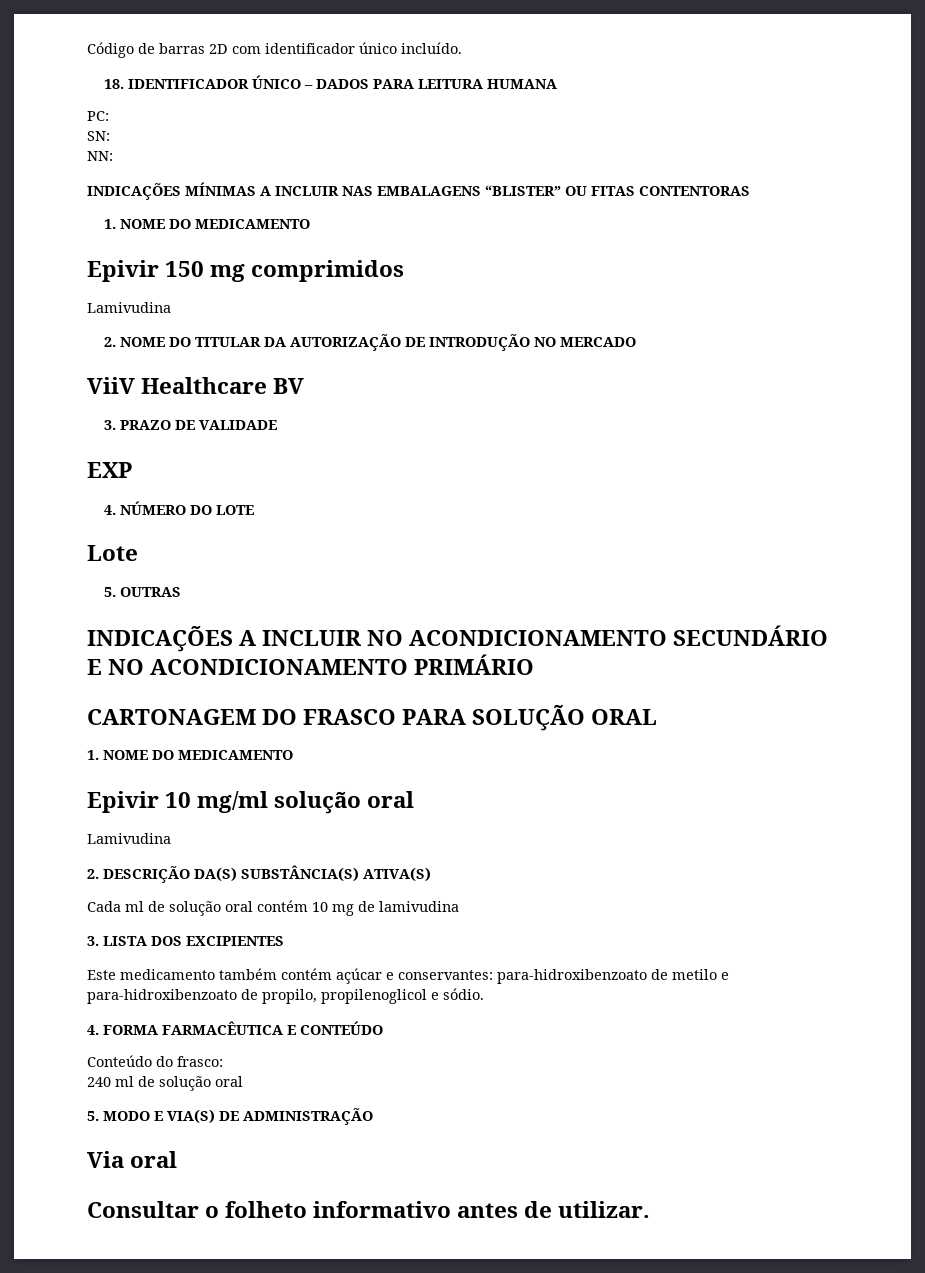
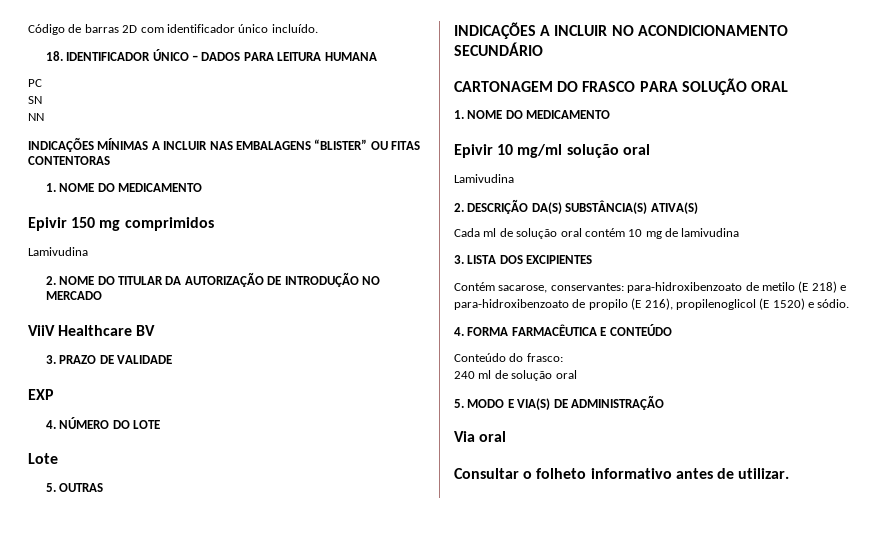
[87,111,109,121] [87,131,110,141] [87,151,113,161] PC: // SN: // NN: -> [28,79,42,87] [28,96,42,104] [28,113,44,121] PC // SN // NN
[87,654,535,675] E NO ACONDICIONAMENTO PRIMÁRIO -> (543, 49) none
[87,968,394,984] Este medicamento também contém açúcar e -> [454,282,548,293] Contém sacarose,
(717, 974) none -> [798,281,837,293] (E 218)
[262,989,427,1004] propilo, propilenoglicol -> [588,298,805,310] propilo (E 216), propilenoglicol (E 1520)

